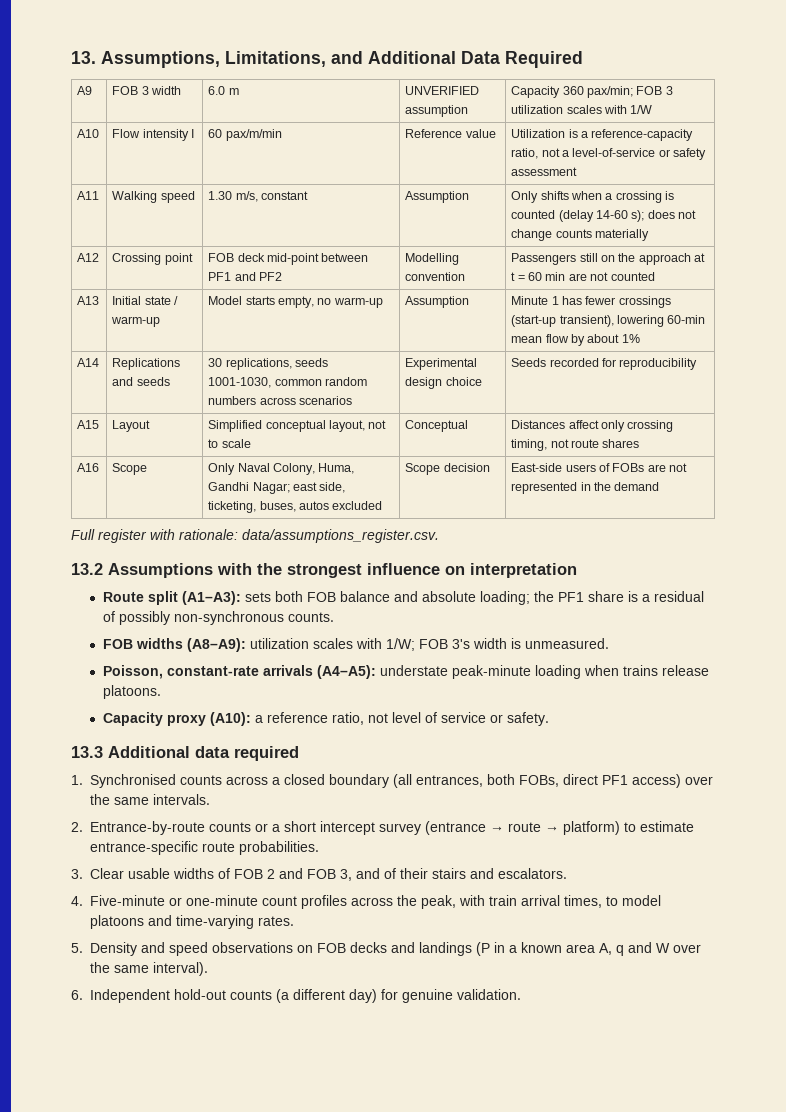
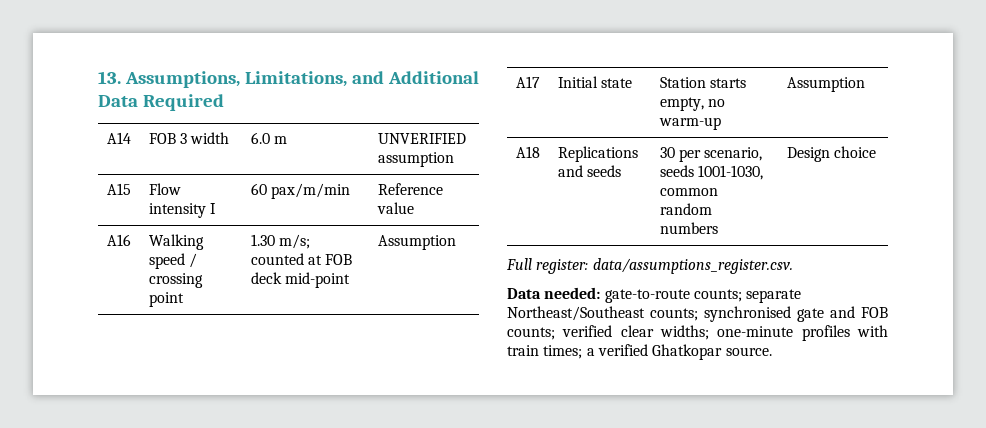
[77,86,93,95] A9 -> [106,132,131,144] A14
[511,86,673,98] [511,105,653,114] [77,129,100,138] | Capacity 360 pax/min; FOB 3 utilization scales with 1/W // A10 -> [106,183,131,195] // A15
[511,129,694,141] [511,148,707,160] [511,167,578,176] [77,191,100,200] [112,191,195,203] [208,191,309,202] [405,191,470,203] [511,191,675,203] [511,210,697,222] [511,229,650,241] [77,253,100,262] [112,253,193,265] [208,253,369,265] [208,272,283,281] [405,253,460,265] [405,272,466,281] [511,253,706,265] [511,272,655,281] [77,296,100,305] | Utilization is a reference-capacity ratio, not a level-of-service or safety assessment // A11 | Walking speed | 1.30 m/s, constant | Assumption | Only shifts when a crossing is counted (delay 14-60 s); does not change counts materially // A12 | Crossing point | FOB deck mid-point between PF1 and PF2 | Modelling convention | Passengers still on the approach at t = 60 min are not counted // A13 -> [106,234,131,246] [148,234,204,250] [148,253,197,269] [148,273,203,288] [148,292,184,307] [250,234,310,249] [250,253,353,265] [250,272,350,288] [377,235,456,250] [515,76,540,88] // A16 | Walking speed / crossing point | 1.30 m/s; counted at FOB deck mid-point | Assumption // A17
[174,296,179,305] [111,316,161,327] [208,296,243,305] / warm-up | Model -> [659,77,706,88] | Station
[511,296,671,308] [511,315,706,327] [511,334,640,346] [77,358,100,367] | Minute 1 has fewer crossings (start-up transient), lowering 60-min mean flow by about 1% // A14 -> [515,146,540,158] // A18
[225,358,292,370] replications, -> [678,147,763,162] per scenario,
[259,396,353,405] [405,358,478,370] [405,377,482,389] [511,358,698,370] [77,420,100,429] [112,420,151,432] [208,420,387,432] [208,439,251,448] [405,420,469,432] [511,420,674,432] [511,439,640,451] [77,463,100,472] [112,463,148,475] [208,463,355,475] [208,482,346,494] [208,501,383,513] [405,463,490,475] [511,463,688,472] [511,482,660,494] [71,529,439,543] [71,563,577,578] [102,591,704,605] [102,611,334,625] [102,638,609,652] [102,665,709,679] [102,685,161,699] [102,712,549,726] [71,746,299,761] [71,774,713,788] [90,794,210,805] [71,821,694,835] [90,841,319,855] [71,868,567,881] [71,895,661,909] [90,915,294,929] [71,942,701,956] [90,962,208,976] [71,989,521,1003] across scenarios | Experimental design choice | Seeds recorded for reproducibility // A15 | Layout | Simplified conceptual layout, not to scale | Conceptual | Distances affect only crossing timing, not route shares // A16 | Scope | Only Naval Colony, Huma, Gandhi Nagar; east side, ticketing, buses, autos excluded | Scope decision | East-side users of FOBs are not represented in the demand // Full register with rationale: data/assumptions_register.csv. // 13.2 Assumptions with the strongest influence on interpretation // Route split (A1–A3): sets both FOB balance and absolute loading; the PF1 share is a residual of possibly non-synchronous counts. // FOB widths (A8–A9): utilization scales with 1/W; FOB 3's width is unmeasured. // Poisson, constant-rate arrivals (A4–A5): understate peak-minute loading when trains release platoons. // Capacity proxy (A10): a reference ratio, not level of service or safety. // 13.3 Additional data required // 1. Synchronised counts across a closed boundary (all entrances, both FOBs, direct PF1 access) over the same intervals. // 2. Entrance-by-route counts or a short intercept survey (entrance → route → platform) to estimate entrance-specific route probabilities. // 3. Clear usable widths of FOB 2 and FOB 3, and of their stairs and escalators. // 4. Five-minute or one-minute count profiles across the peak, with train arrival times, to model platoons and time-varying rates. // 5. Density and speed observations on FOB decks and landings (P in a known area A, q and W over the same interval). // 6. Independent hold-out counts (a different day) for genuine validation. -> [786,146,876,162] [506,258,793,274] [507,287,802,303] [507,306,888,322] [507,325,888,341] [507,344,772,360] | Design choice // Full register: data/assumptions_register.csv. // Data needed: gate-to-route counts; separate Northeast/Southeast counts; synchronised gate and FOB counts; verified clear widths; one-minute profiles with train times; a verified Ghatkopar source.

